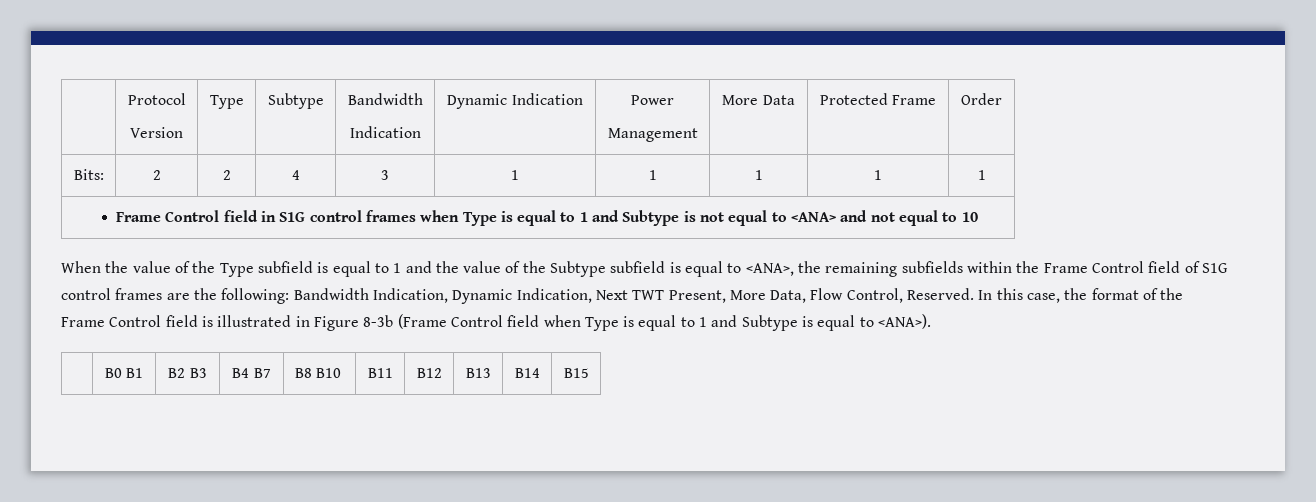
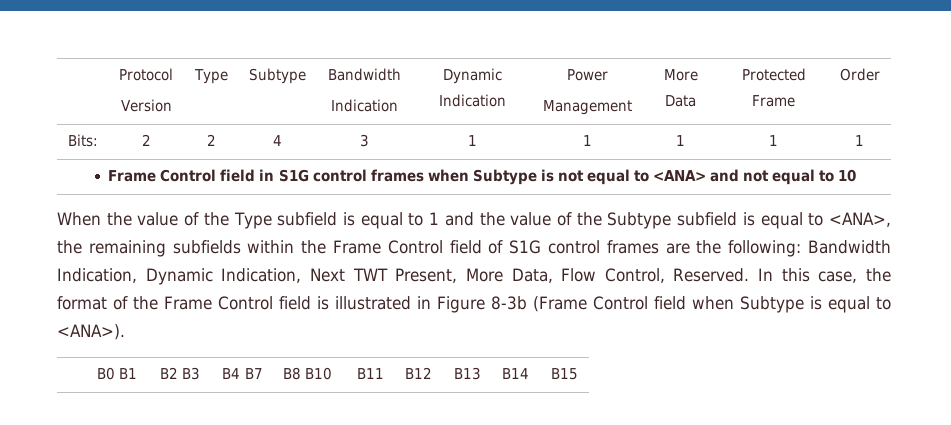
[462,210,620,226] Type is equal to 1 and -> (469, 175) none
[584,315,738,331] Type is equal to 1 and -> (734, 303) none

